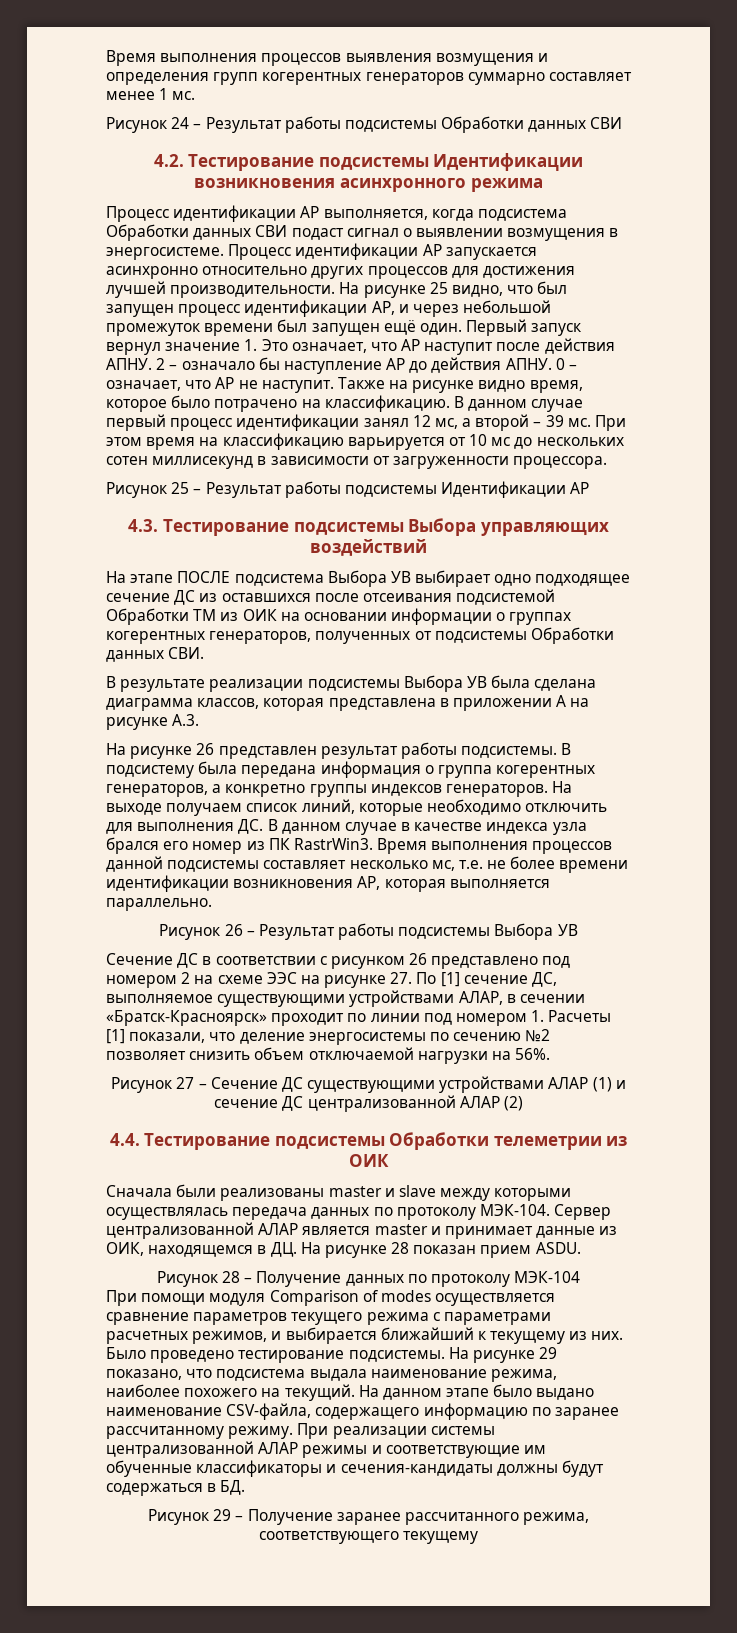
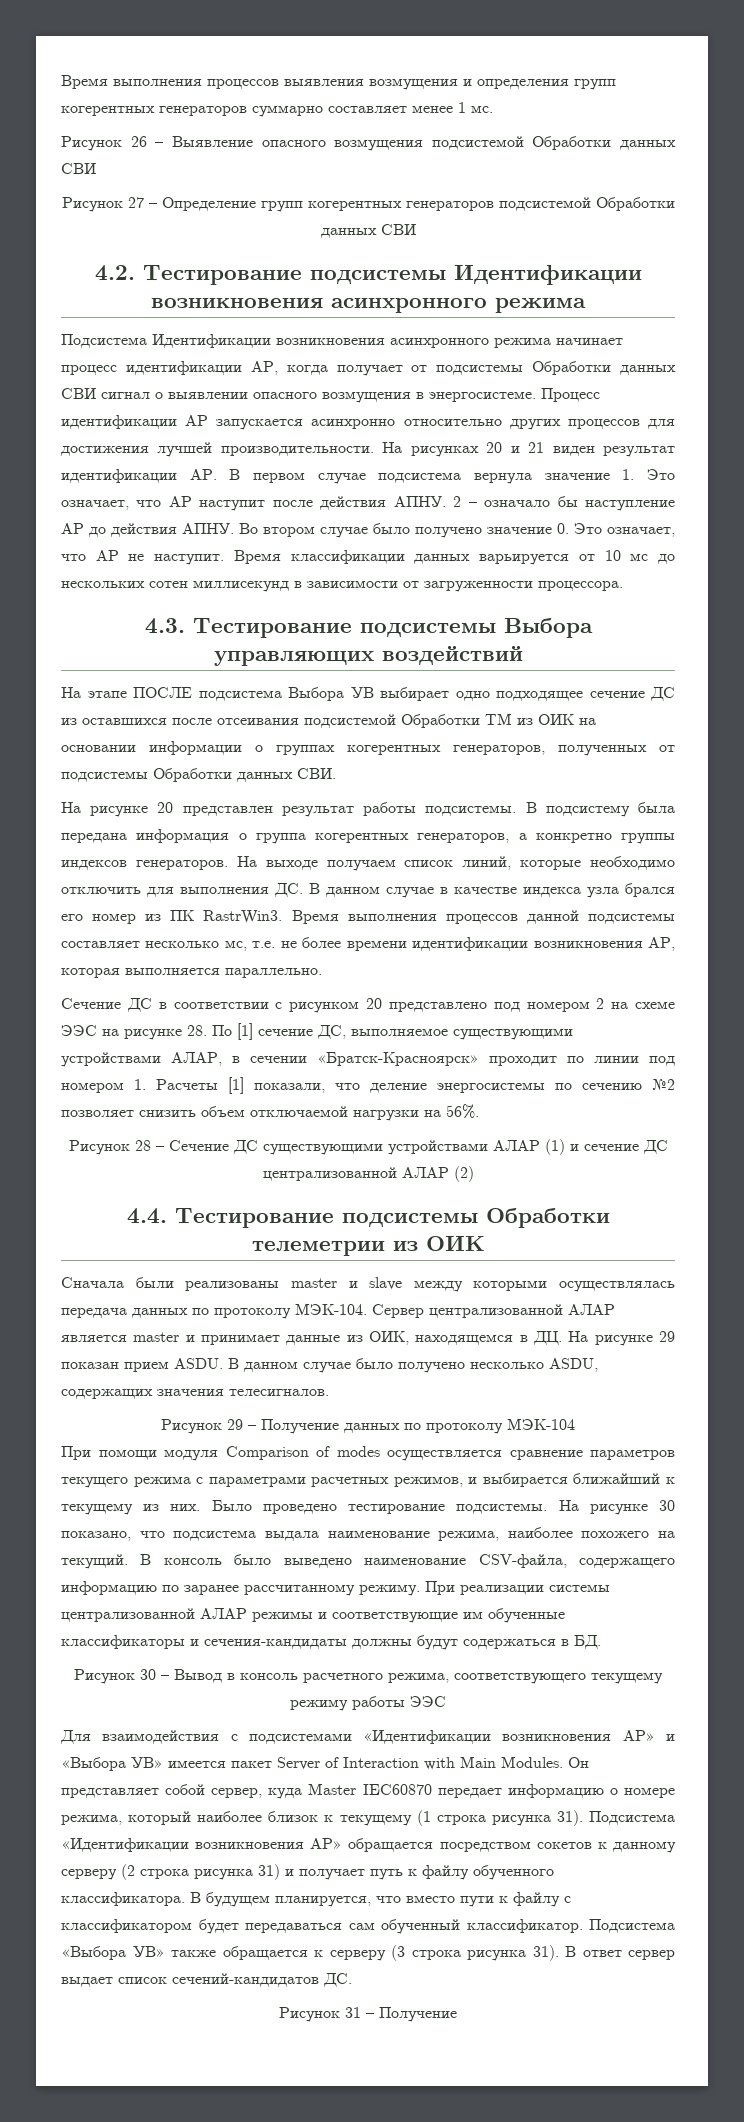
[171,116,437,133] 24 – Результат работы подсистемы -> [130,136,676,151] [61,163,96,174] [61,197,591,212] 26 – Выявление опасного возмущения подсистемой Обработки данных СВИ // Рисунок 27 – Определение групп когерентных генераторов подсистемой
[106,205,567,222] [106,224,344,241] Процесс идентификации АР выполняется, когда подсистема Обработки данных СВИ подаст -> [61,334,623,348] [61,361,676,376] [61,388,96,399] Подсистема Идентификации возникновения асинхронного режима начинает процесс идентификации АР, когда получает от подсистемы Обработки данных СВИ
(504, 232) none -> [253,392,317,399] опасного
[363,281,568,298] [106,300,552,317] [106,319,583,336] [106,342,161,355] рисунке 25 видно, что был запущен процесс идентификации АР, и через небольшой промежуток времени был запущен ещё один. Первый запуск вернул -> [410,442,676,457] [61,469,532,484] рисунках 20 и 21 виден результат идентификации АР. В первом случае подсистема вернула
[555,358,578,370] 0 – -> [239,523,602,538] Во втором случае было получено значение 0. Это
[337,377,583,393] [106,395,584,412] [106,414,627,431] [106,433,344,450] Также на рисунке видно время, которое было потрачено на классификацию. В данном случае первый процесс идентификации занял 12 мс, а второй – 39 мс. При этом время на классификацию -> [233,550,471,564] Время классификации данных
[106,481,590,498] // Рисунок 25 – Результат работы подсистемы Идентификации АР -> (623, 586) none
[106,675,597,692] [106,695,590,711] [106,714,200,730] [106,743,215,759] // В результате реализации подсистемы Выбора УВ была сделана диаграмма классов, которая представлена в приложении A на рисунке A.3. // На рисунке 26 -> [61,802,174,817] // На рисунке 20
[159,923,578,940] // Рисунок 26 – Результат работы подсистемы Выбора УВ -> (322, 973) none
[409,953,428,965] 26 -> [366,998,382,1009] 20
[390,972,413,984] 27. -> [187,1025,207,1036] 28.
[176,1077,195,1089] 27 -> [134,1140,151,1151] 28
[391,1242,410,1254] 28 -> [659,1331,675,1342] 29
[156,1271,241,1287] // Рисунок 28 -> [228,1358,598,1373] [61,1389,329,1399] [161,1419,243,1434] В данном случае было получено несколько ASDU, содержащих значения телесигналов. // Рисунок 29
[539,1347,558,1359] 29 -> [659,1500,675,1511] 30
[358,1384,595,1400] На данном этапе было выдано -> [140,1554,352,1568] В консоль было выведено
[213,1509,590,1525] [258,1531,479,1544] 29 – Получение заранее рассчитанного режима, соответствующего текущему -> [140,1669,663,1684] [290,1696,446,1711] [60,1730,675,1744] [61,1756,589,1771] [61,1783,675,1799] [61,1810,676,1826] [61,1838,676,1853] [61,1864,554,1880] [61,1892,571,1907] [61,1919,675,1934] [61,1945,675,1961] [61,1973,352,1987] [279,2007,457,2022] 30 – Вывод в консоль расчетного режима, соответствующего текущему режиму работы ЭЭС // Для взаимодействия с подсистемами «Идентификации возникновения АР» и «Выбора УВ» имеется пакет Server of Interaction with Main Modules. Он представляет собой сервер, куда Master IEC60870 передает информацию о номере режима, который наиболее близок к текущему (1 строка рисунка 31). Подсистема «Идентификации возникновения АР» обращается посредством сокетов к данному серверу (2 строка рисунка 31) и получает путь к файлу обученного классификатора. В будущем планируется, что вместо пути к файлу с классификатором будет передаваться сам обученный классификатор. Подсистема «Выбора УВ» также обращается к серверу (3 строка рисунка 31). В ответ сервер выдает список сечений-кандидатов ДС. // Рисунок 31 – Получение

